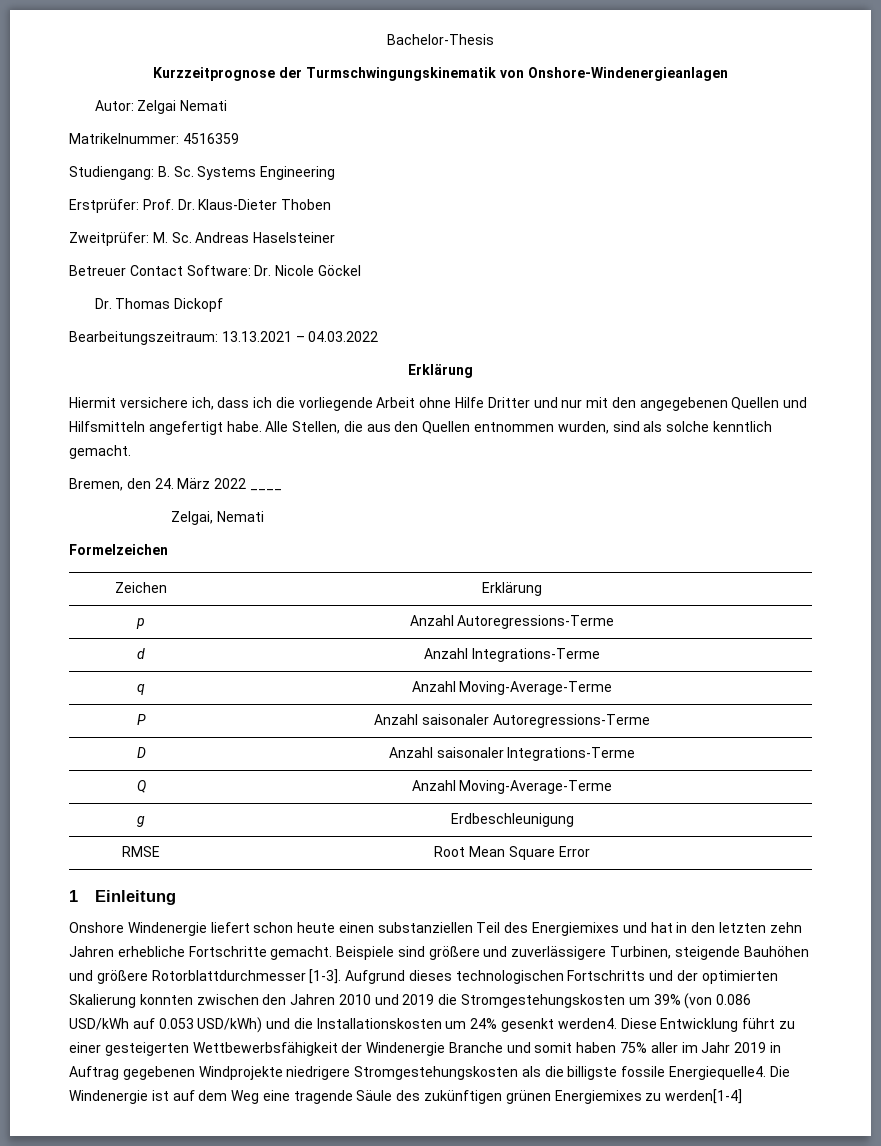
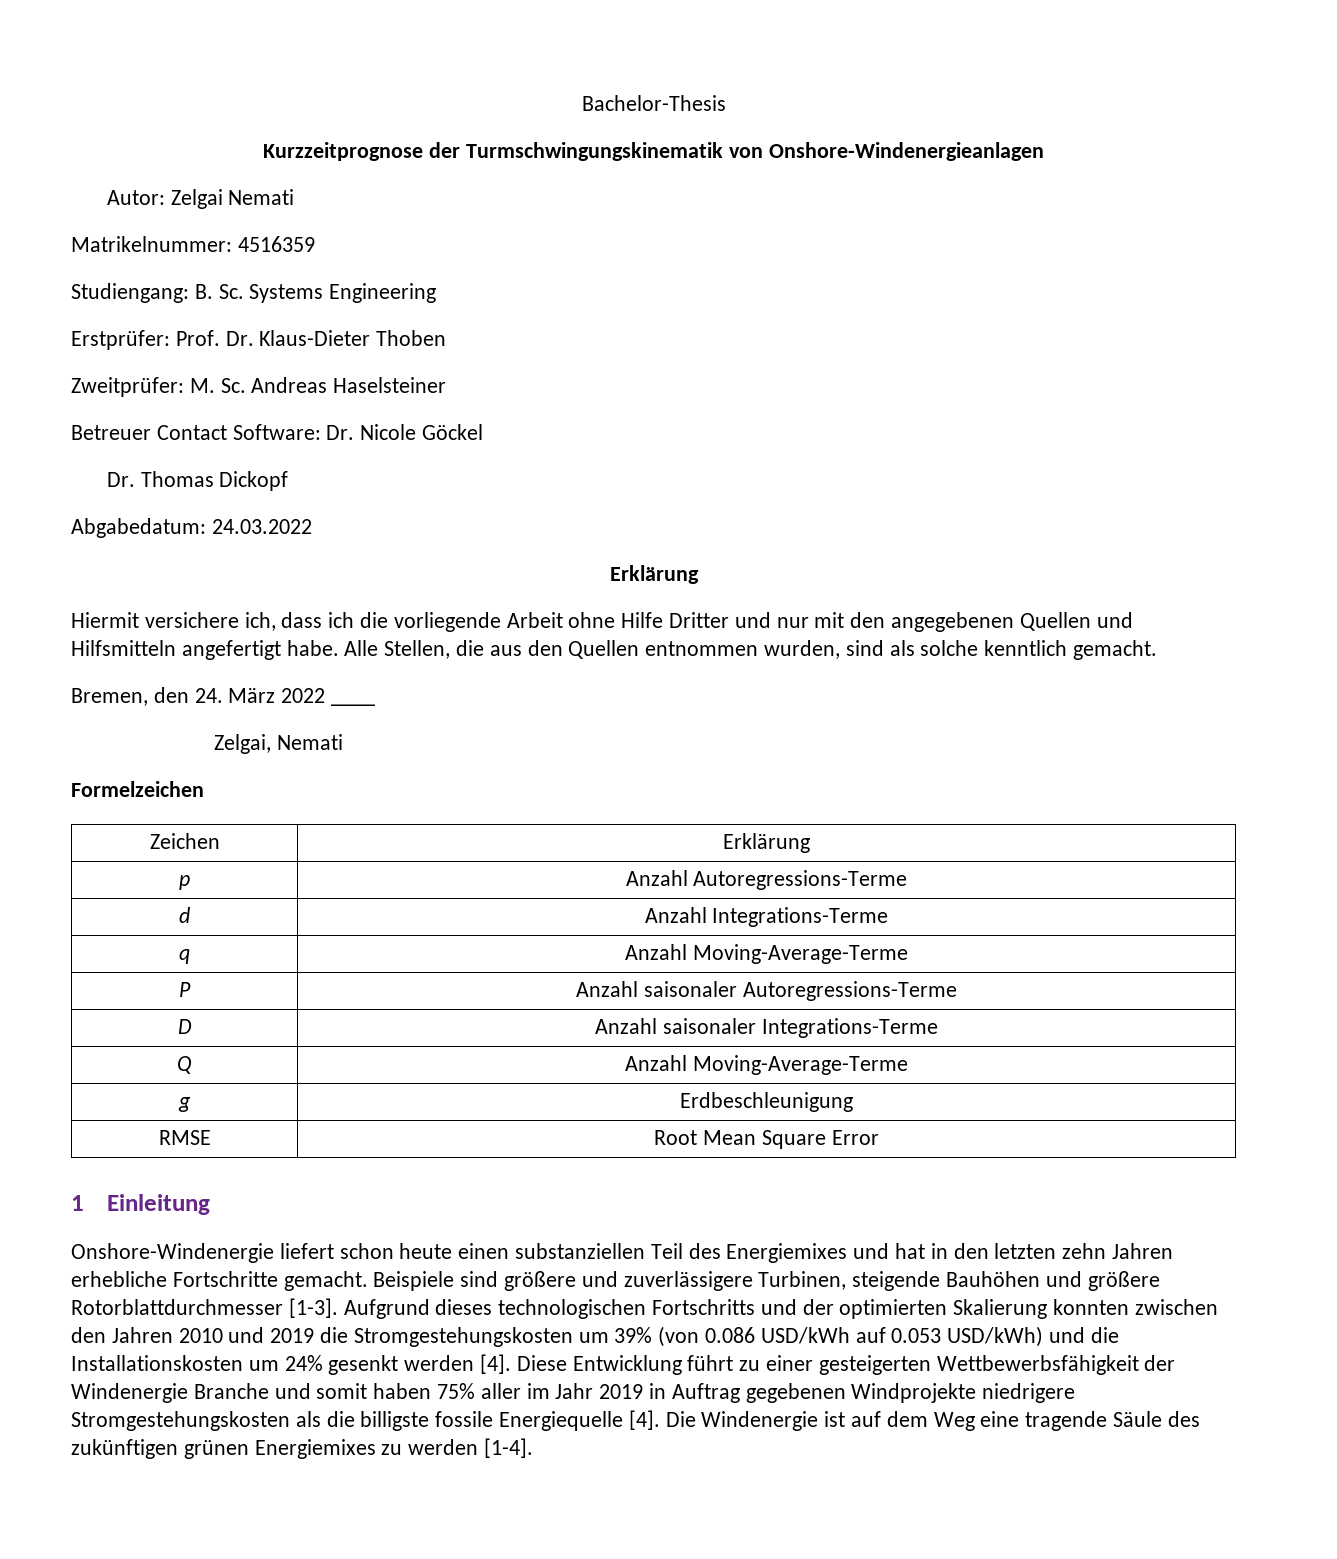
[69,331,379,345] Bearbeitungszeitraum: 13.13.2021 – 04.03.2022 -> [71,518,312,538] Abgabedatum: 24.03.2022
[69,922,207,936] Onshore Windenergie -> [71,1243,274,1263] Onshore-Windenergie
[557,1018,617,1029] werden4. -> [404,1354,512,1374] werden [4].
[669,1066,767,1080] Energiequelle4. -> [499,1410,660,1431] Energiequelle [4].
[665,1089,743,1104] werden[1-4] -> [408,1438,534,1458] werden [1-4].

